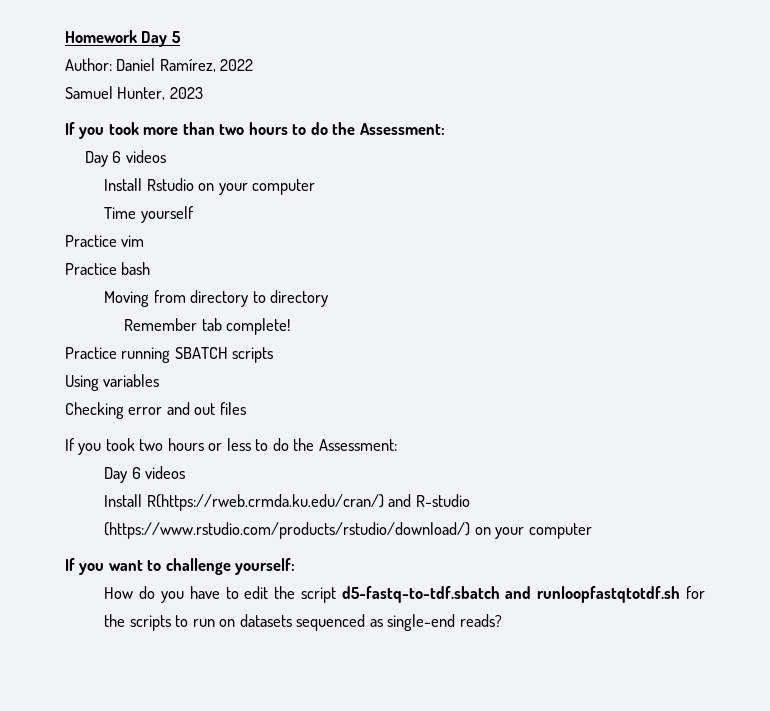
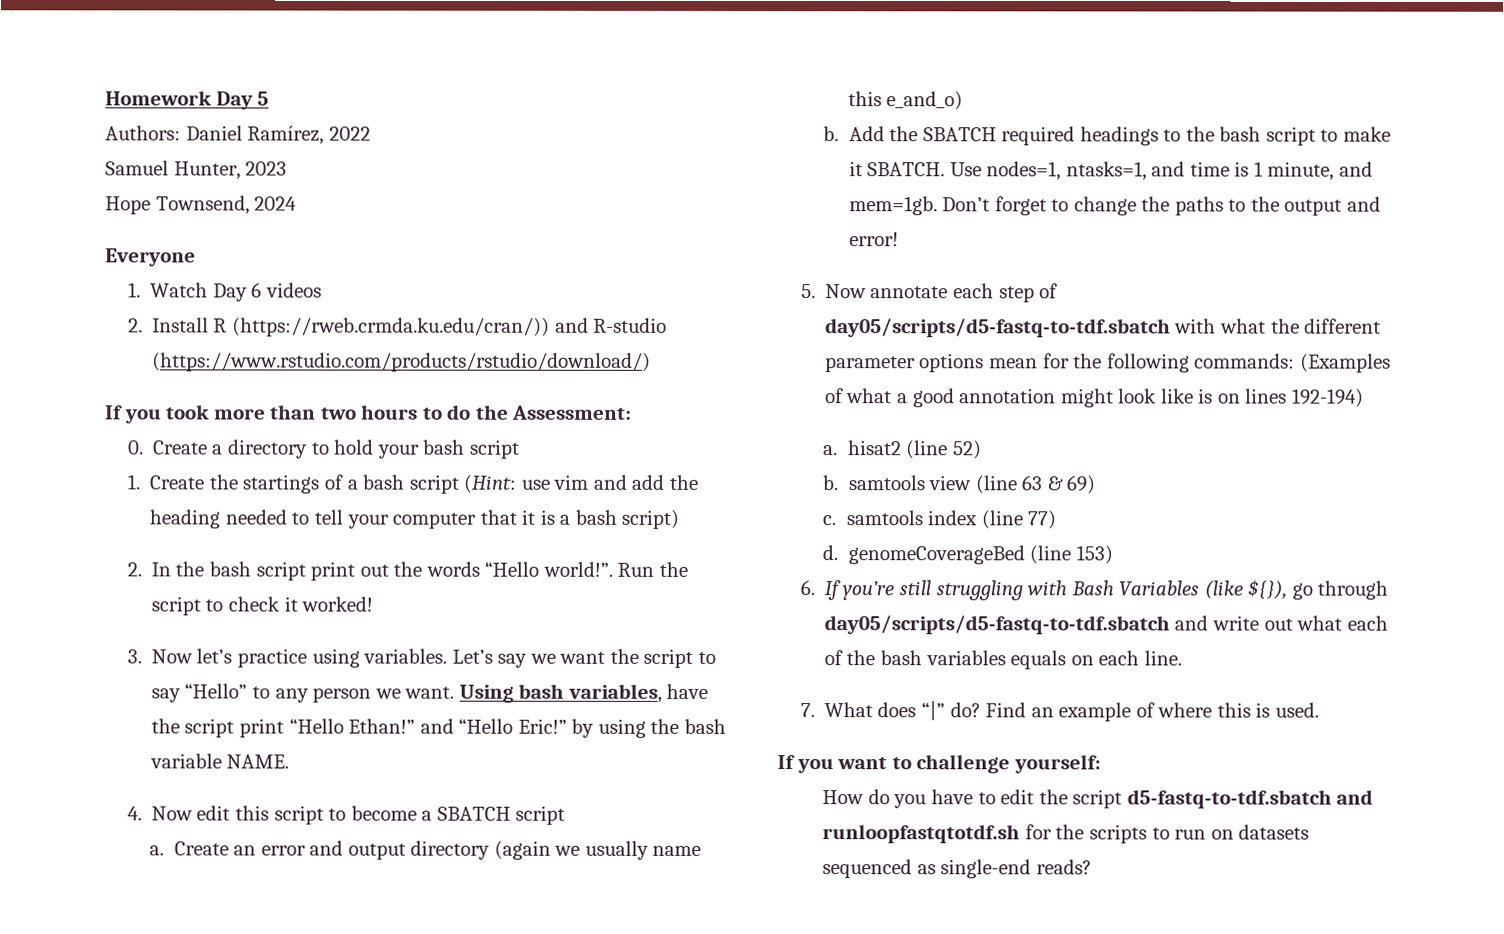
[65,58,112,71] Author: -> [105,125,181,141] Authors:
(203, 93) none -> [105,195,298,215] [105,248,196,267] [127,282,322,302] [127,317,668,337] [151,352,651,372] // Hope Townsend, 2024 // Everyone // 1. Watch Day 6 videos // 2. Install R (https://rweb.crmda.ku.edu/cran/)) and R-studio (https://www.rstudio.com/products/rstudio/download/)
[84,150,166,167] [104,178,316,195] [104,206,194,223] [65,235,145,247] [65,262,151,275] [104,290,329,307] [124,318,291,335] [65,347,274,363] [65,374,160,391] [65,402,246,419] [65,438,397,455] [104,466,186,483] [104,494,470,511] [104,522,592,539] Day 6 videos // Install Rstudio on your computer // Time yourself // Practice vim // Practice bash // Moving from directory to directory // Remember tab complete! // Practice running SBATCH scripts // Using variables // Checking error and out files // If you took two hours or less to do the Assessment: // Day 6 videos // Install R(https://rweb.crmda.ku.edu/cran/) and R-studio (https://www.rstudio.com/products/rstudio/download/) on your computer -> [127,439,520,459] [126,474,698,494] [149,509,680,529] [126,561,688,581] [150,596,374,616] [126,648,716,668] [150,683,709,703] [150,718,726,738] [149,753,290,769] [126,805,566,825] [149,840,702,860] [847,91,964,111] [823,126,1391,146] [848,161,1373,181] [848,196,1381,216] [848,232,899,247] [800,283,1059,303] [824,318,1382,338] [824,353,1391,373] [824,388,1364,408] [823,440,982,460] [822,475,1096,495] [822,510,1057,530] [822,545,1113,565] [799,579,1389,601] [823,615,1388,635] [823,650,1182,670] [799,701,1319,722] 0. Create a directory to hold your bash script // 1. Create the startings of a bash script (Hint: use vim and add the heading needed to tell your computer that it is a bash script) // 2. In the bash script print out the words “Hello world!”. Run the script to check it worked! // 3. Now let’s practice using variables. Let’s say we want the script to say “Hello” to any person we want. Using bash variables, have the script print “Hello Ethan!” and “Hello Eric!” by using the bash variable NAME. // 4. Now edit this script to become a SBATCH script // a. Create an error and output directory (again we usually name this e_and_o) // b. Add the SBATCH required headings to the bash script to make it SBATCH. Use nodes=1, ntasks=1, and time is 1 minute, and mem=1gb. Don’t forget to change the paths to the output and error! // 5. Now annotate each step of day05/scripts/d5-fastq-to-tdf.sbatch with what the different parameter options mean for the following commands: (Examples of what a good annotation might look like is on lines 192-194) // a. hisat2 (line 52) // b. samtools view (line 63 & 69) // c. samtools index (line 77) // d. genomeCoverageBed (line 153) // 6. If you’re still struggling with Bash Variables (like ${}), go through day05/scripts/d5-fastq-to-tdf.sbatch and write out what each of the bash variables equals on each line. // 7. What does “|” do? Find an example of where this is used.

